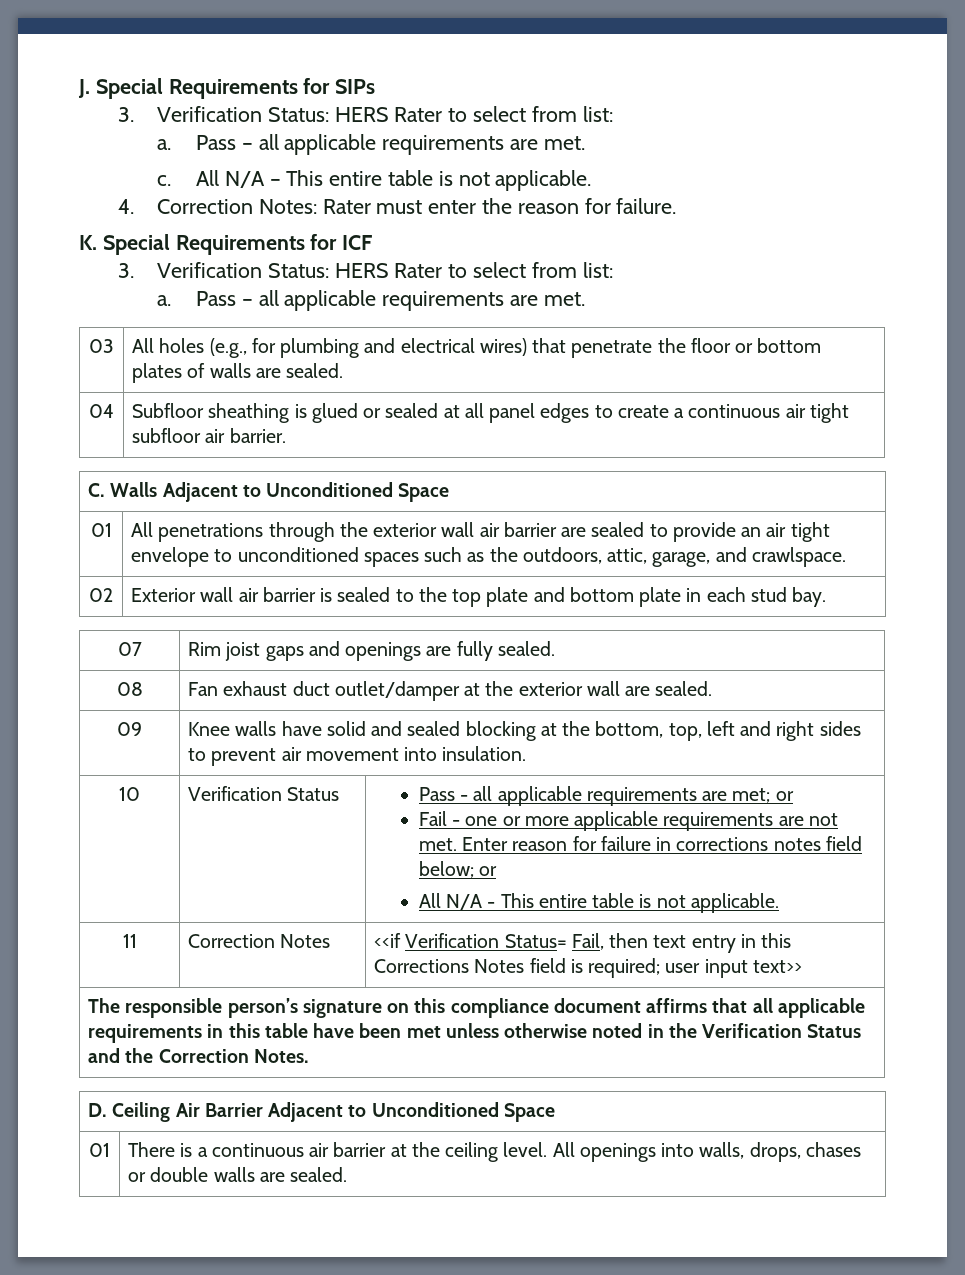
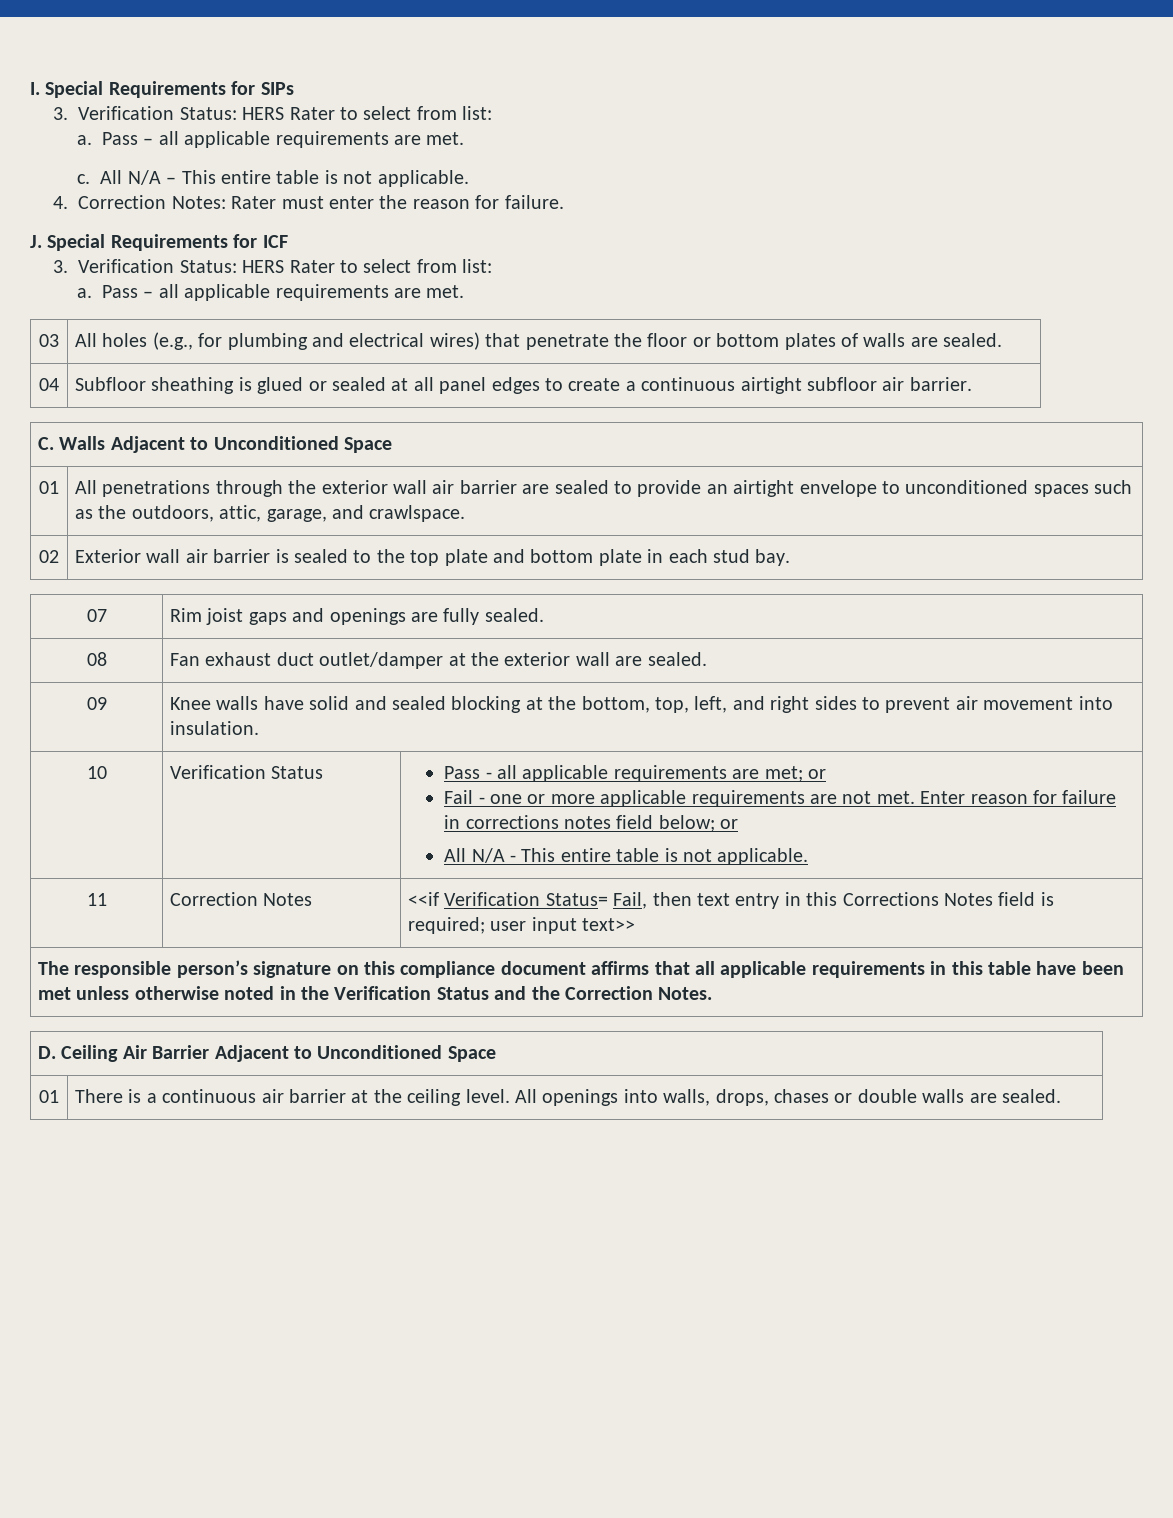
[78,79,90,98] J. -> [30,82,40,95] I.
[79,235,97,250] K. -> [30,235,42,248] J.
[785,403,850,423] air tight -> [740,377,802,394] airtight
[766,522,830,542] air tight -> [733,480,795,497] airtight
[706,721,735,736] left -> [694,696,728,713] left,

